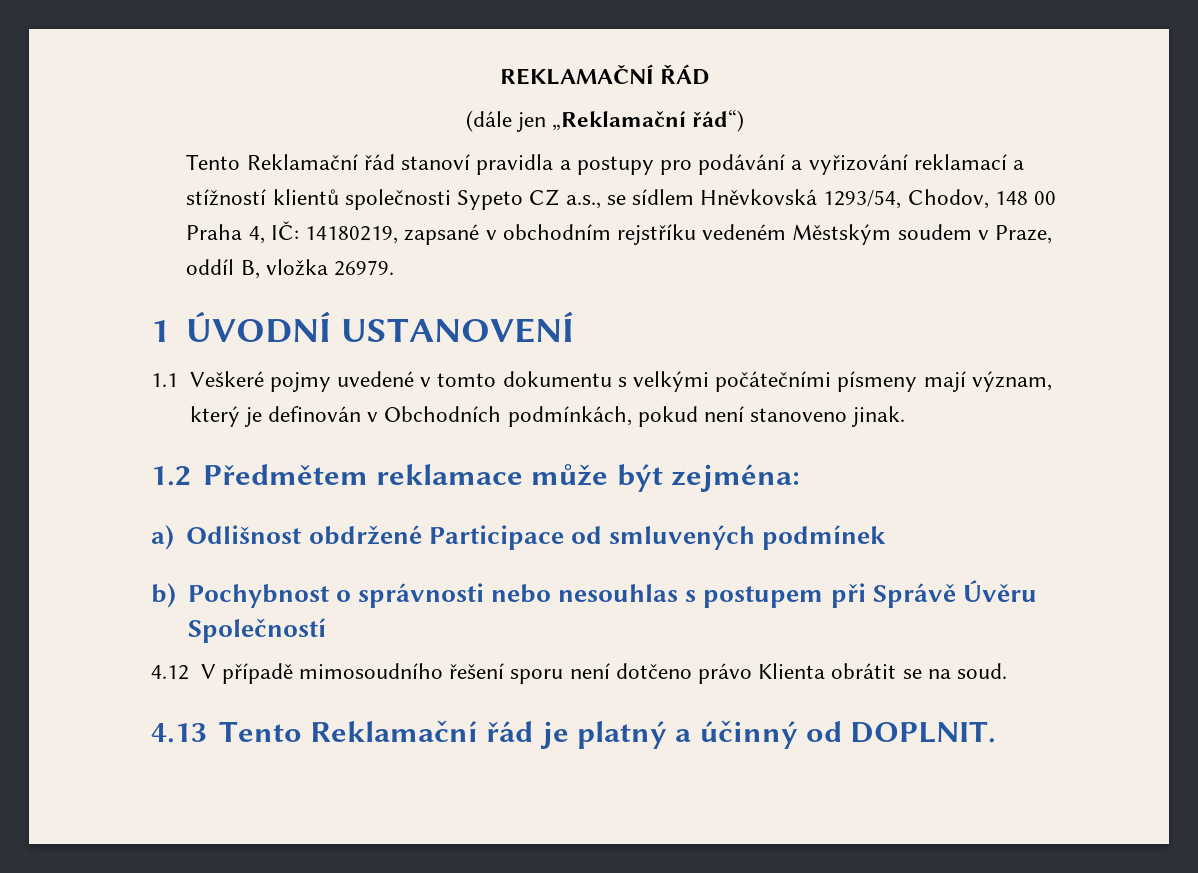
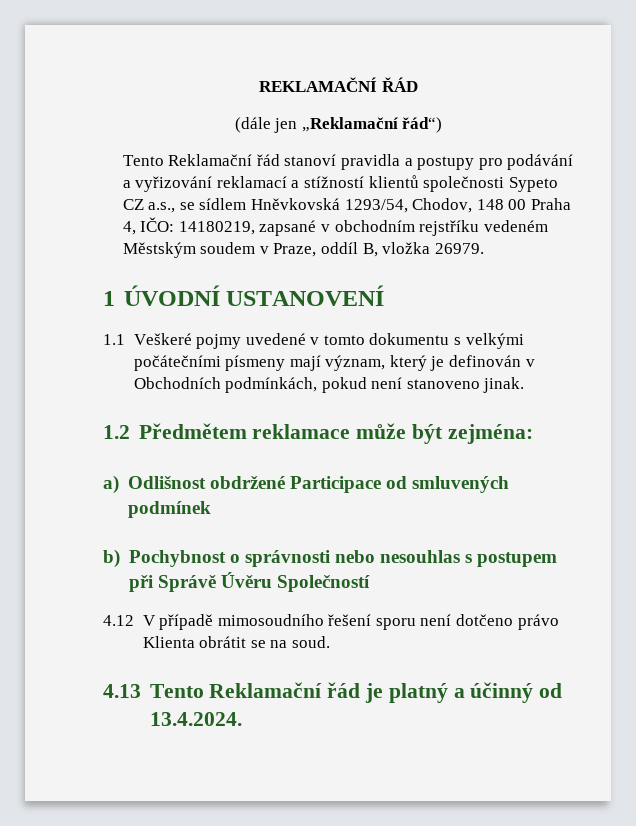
[270,221,299,240] IČ: -> [140,217,175,232] IČO:
[850,721,997,743] DOPLNIT. -> [149,712,242,726] 13.4.2024.

